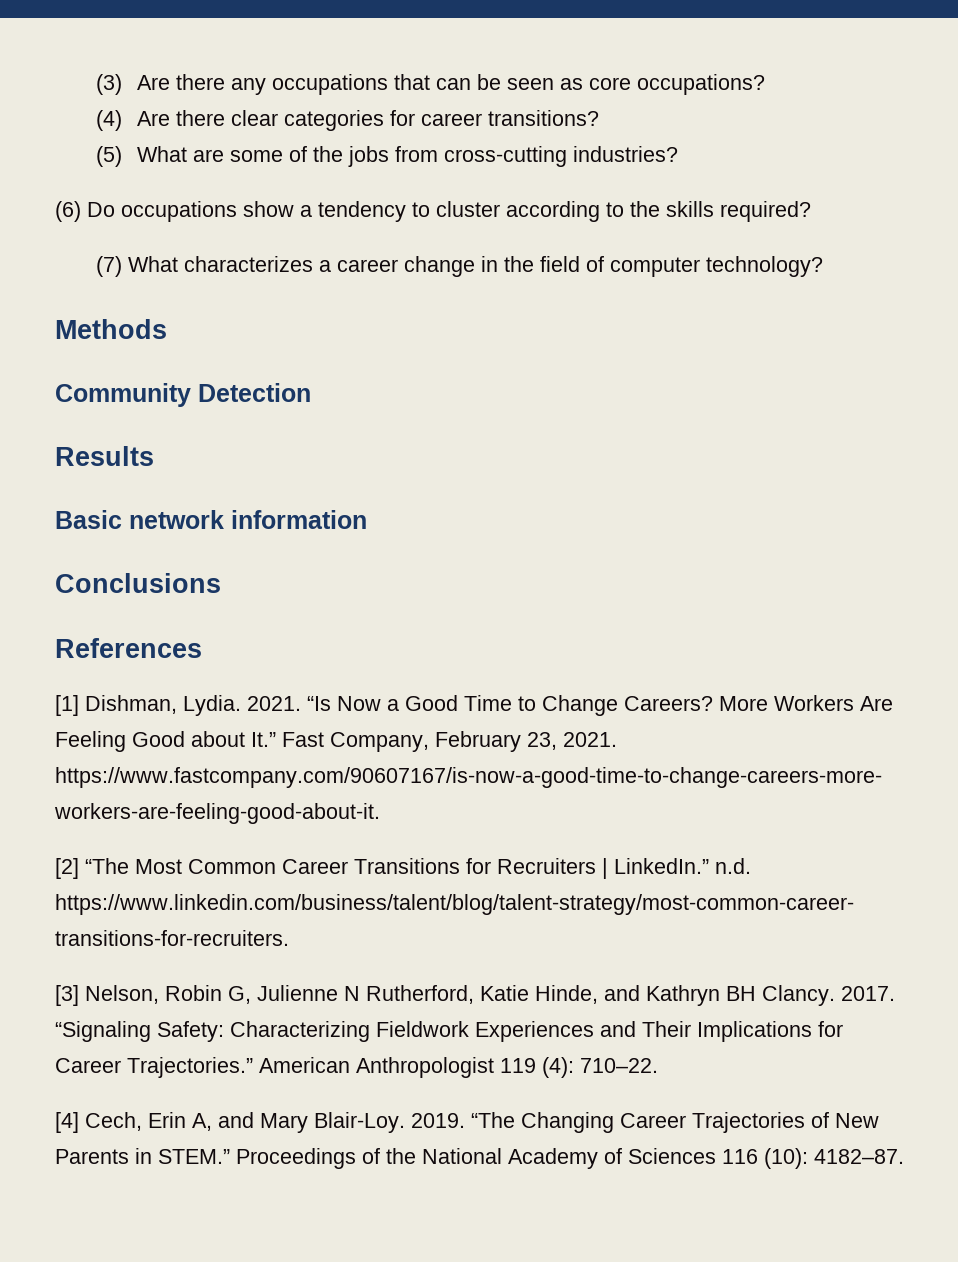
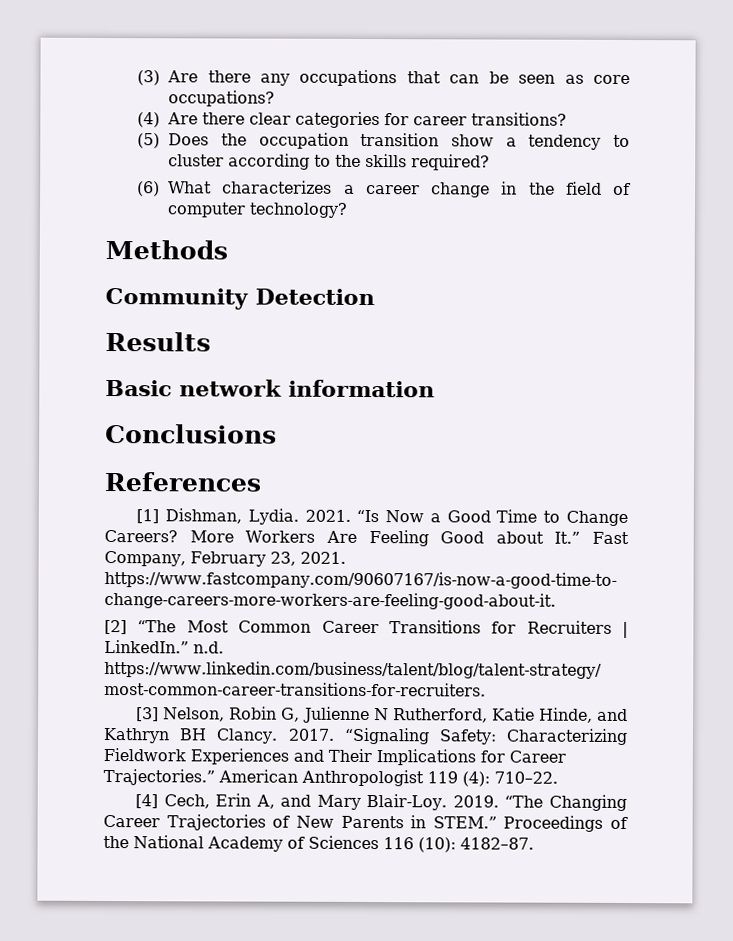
[136,146,678,167] [55,201,237,222] What are some of the jobs from cross-cutting industries? // (6) Do occupations -> [168,132,440,149] Does the occupation transition
[95,256,122,277] (7) -> [137,181,161,197] (6)

